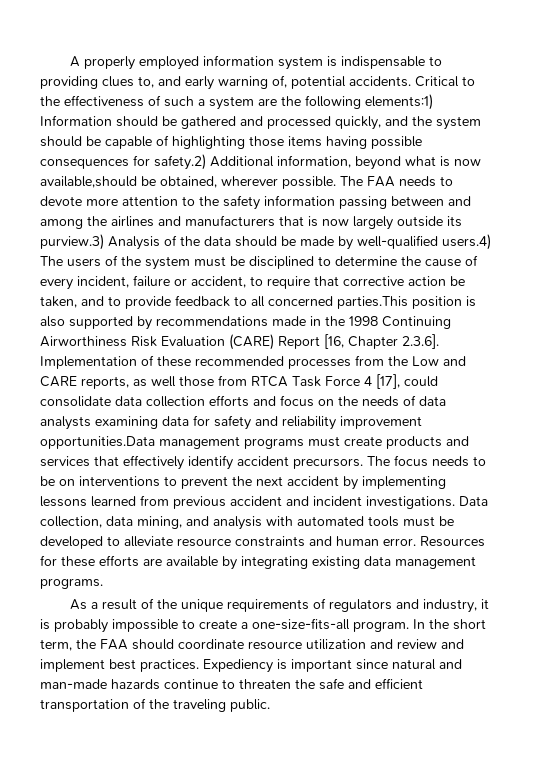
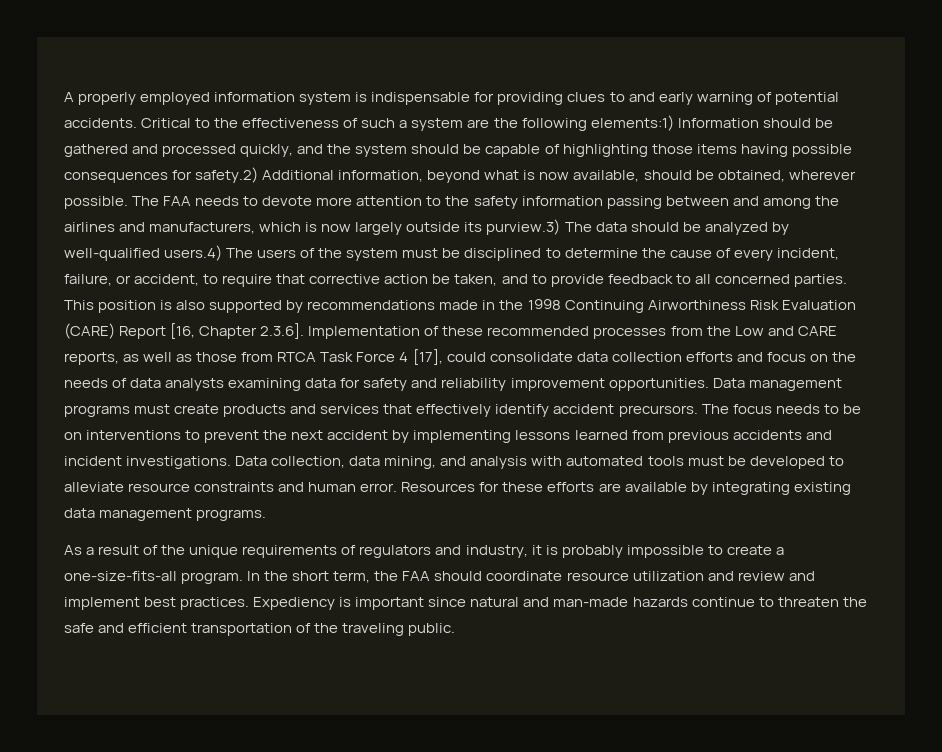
[429,56,443,66] to -> [474,92,495,102] for
[138,76,154,88] to, -> [609,92,625,102] to
[272,75,287,88] of, -> [756,92,772,102] of
[40,176,137,188] available,should -> [573,170,692,182] available, should
[185,215,304,227] manufacturers that -> [149,222,302,234] manufacturers, which
[108,235,200,250] Analysis of the -> [564,222,592,232] The
[300,236,334,246] made -> [704,222,768,235] analyzed
[133,275,170,287] failure -> [64,274,112,286] failure,
[337,296,408,309] parties.This -> [793,274,847,287] [64,300,94,310] parties. This
(176, 381) none -> [176,354,193,362] as
[40,436,155,449] opportunities.Data -> [608,378,745,391] opportunities. Data
[230,496,282,506] accident -> [732,430,802,440] accidents

